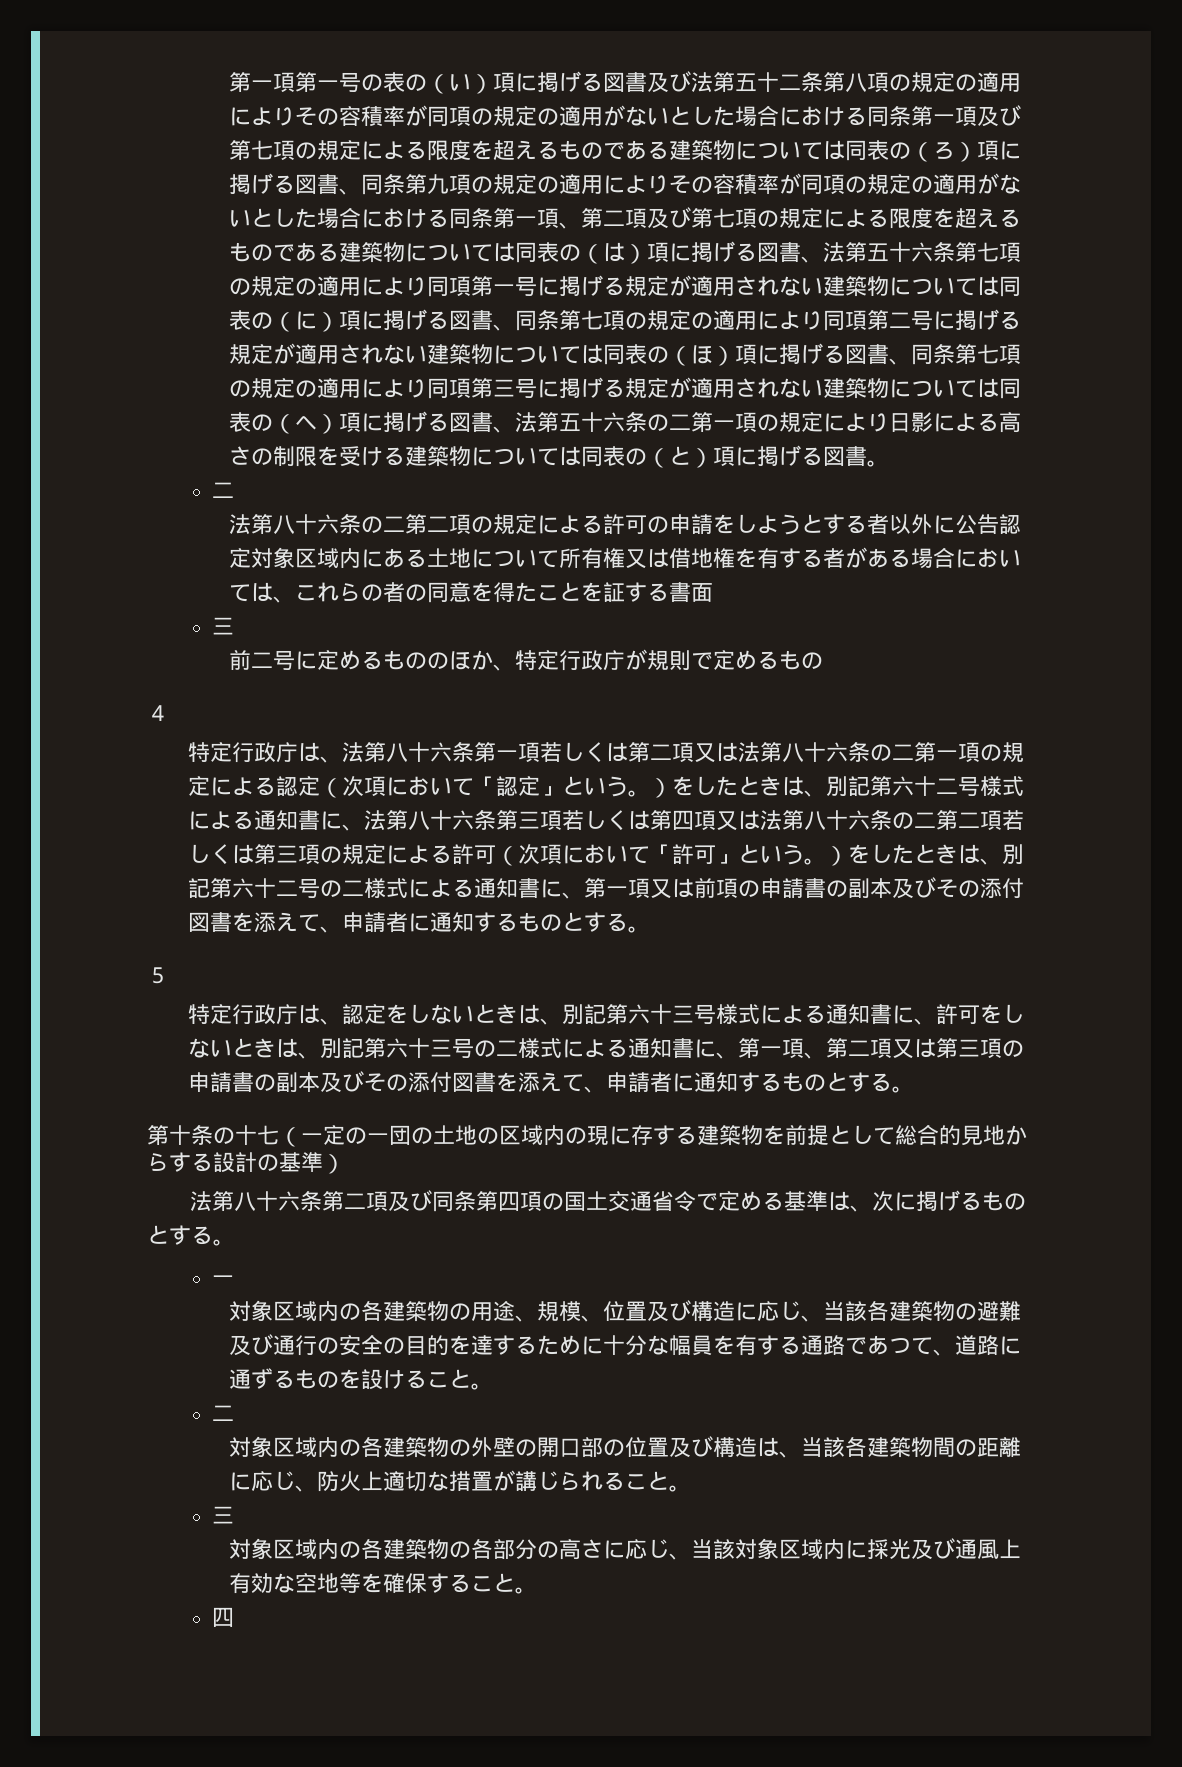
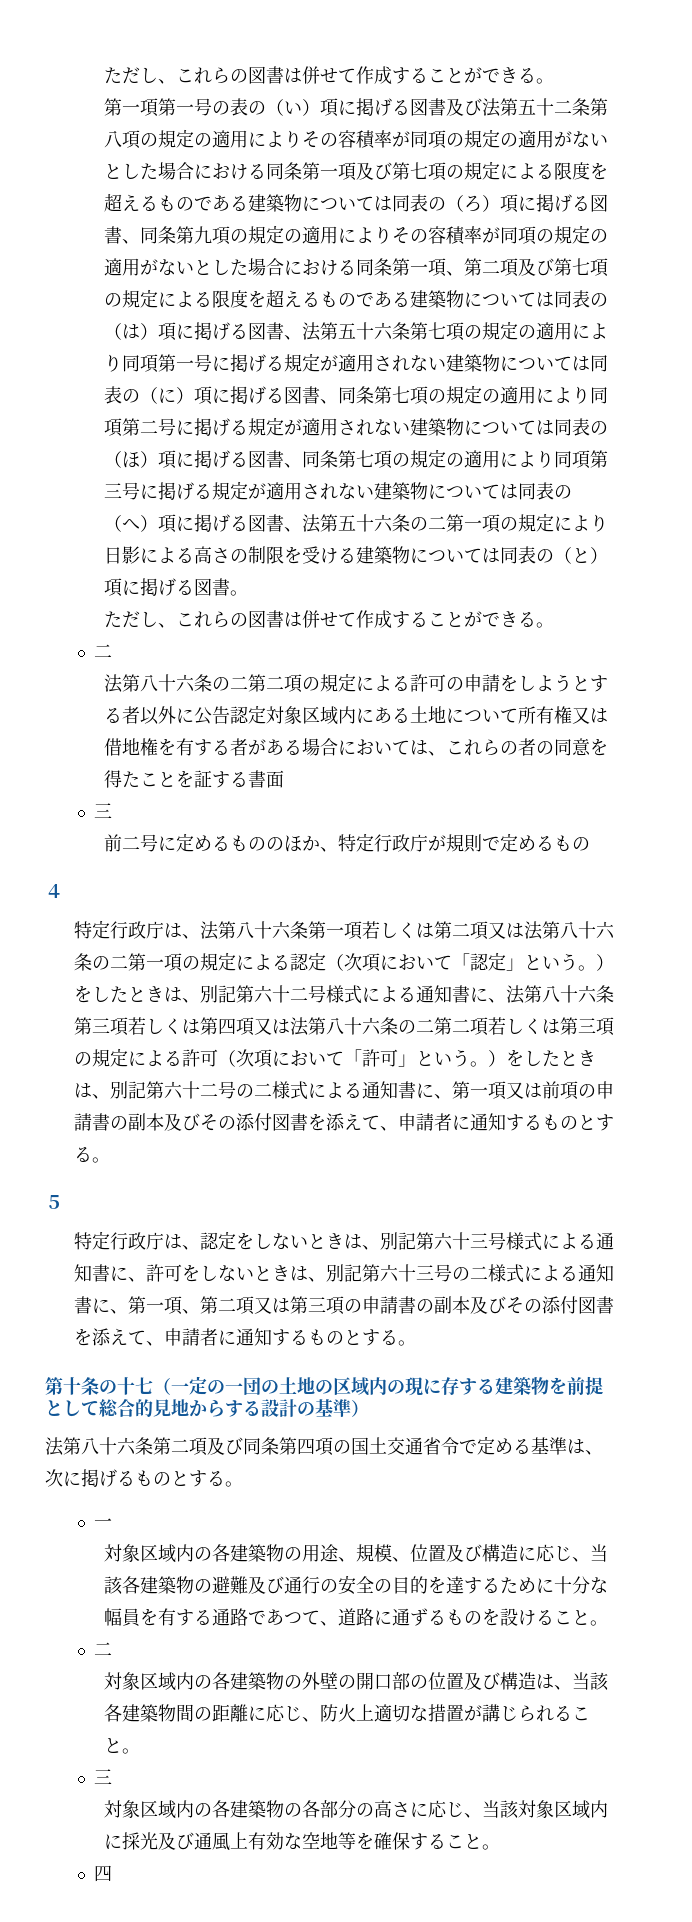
(229, 82) none -> [103,66,554,84] ただし、これらの図書は併せて作成することができる。 //
(890, 463) none -> [103,610,554,628] // ただし、これらの図書は併せて作成することができる。

